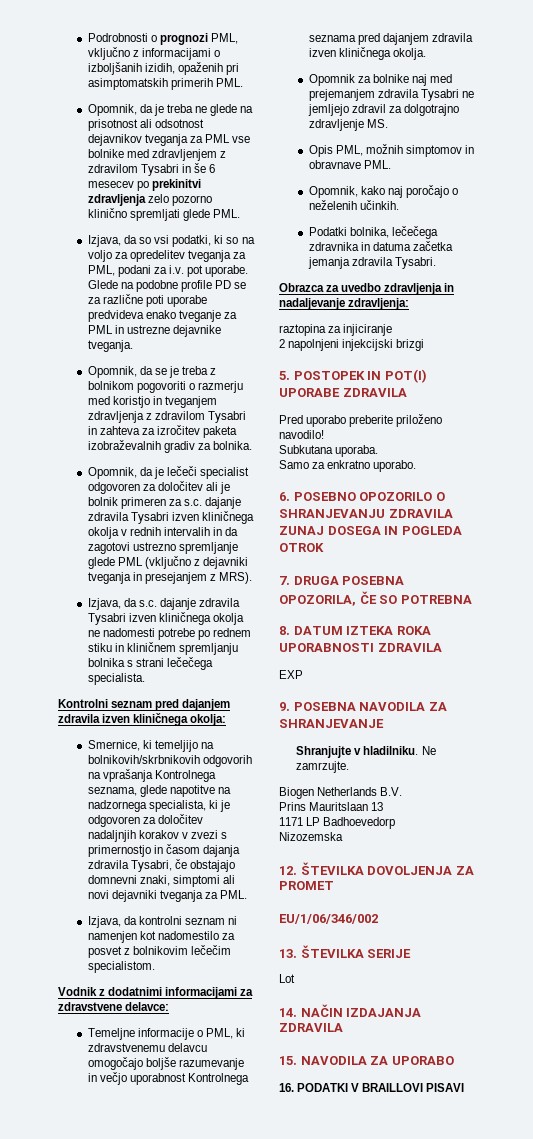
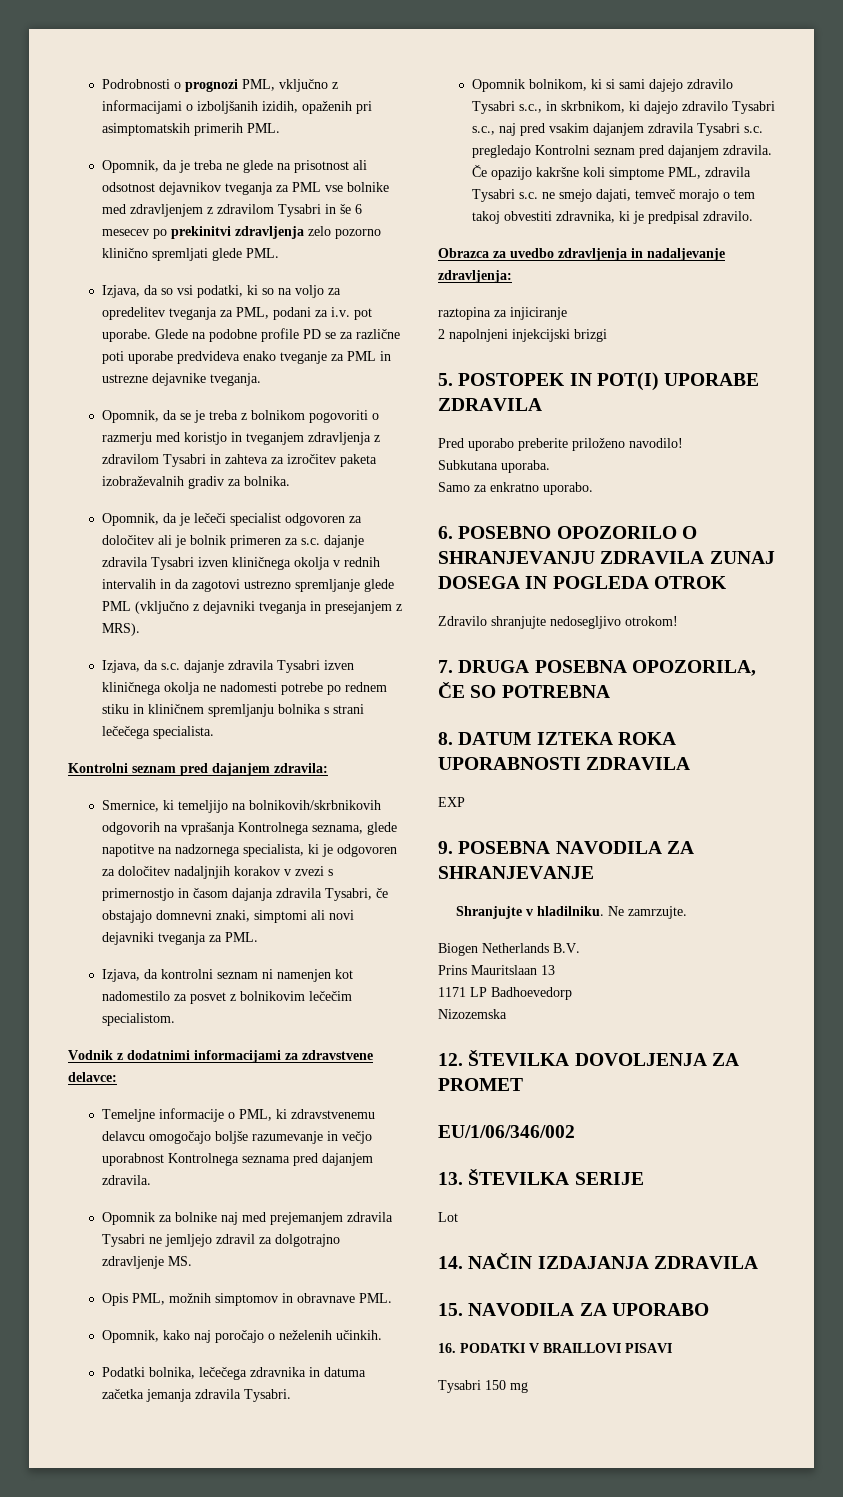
[58,713,227,726] zdravila izven kliničnega okolja: -> [274,763,328,773] zdravila:
[432,33,474,42] [308,47,427,60] zdravila izven kliničnega okolja. -> [101,1175,151,1185] zdravila.
(437, 263) none -> [471,79,733,92] [471,101,775,114] [471,123,763,136] [471,145,772,158] [471,165,751,180] [471,189,755,202] [471,211,753,224] // Opomnik bolnikom, ki si sami dajejo zdravilo Tysabri s.c., in skrbnikom, ki dajejo zdravilo Tysabri s.c., naj pred vsakim dajanjem zdravila Tysabri s.c. pregledajo Kontrolni seznam pred dajanjem zdravila. Če opazijo kakršne koli simptome PML, zdravila Tysabri s.c. ne smejo dajati, temveč morajo o tem takoj obvestiti zdravnika, ki je predpisal zdravilo.
(324, 547) none -> [438,616,678,629] // Zdravilo shranjujte nedosegljivo otrokom!
(465, 1087) none -> [438,1380,528,1393] // Tysabri 150 mg

